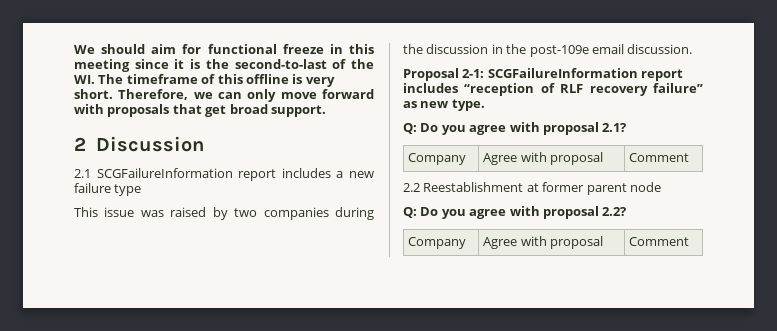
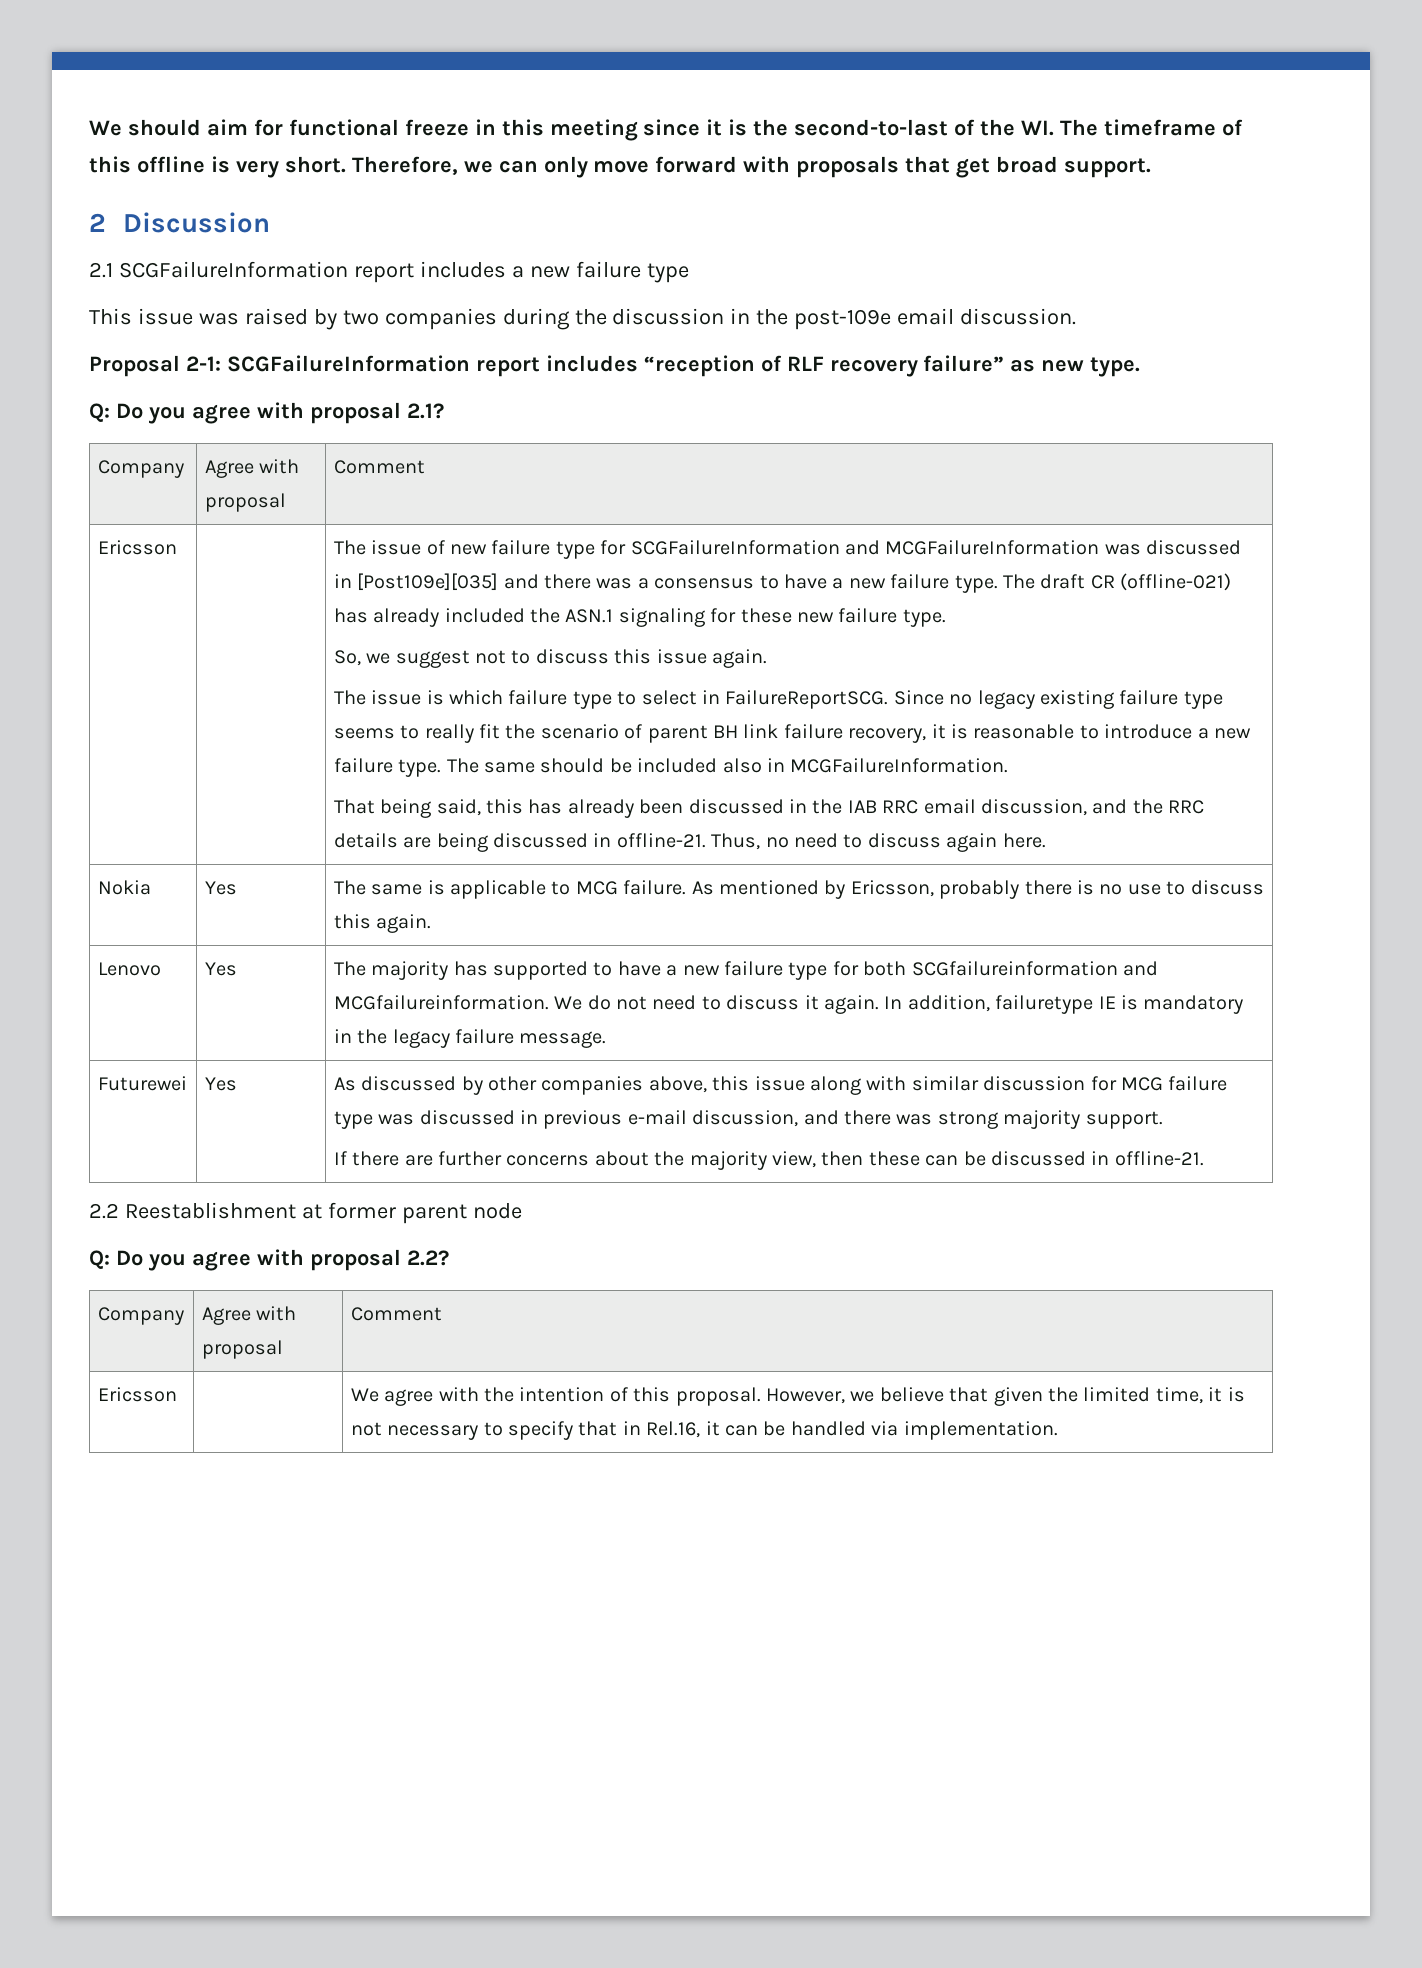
(690, 157) none -> [97,540,177,555] [333,540,1242,559] [333,573,1232,593] [333,608,946,627] [333,649,768,668] [333,690,1223,709] [333,724,1252,743] [333,758,1009,777] [333,799,1205,818] [333,833,1046,852] [97,880,151,895] [204,881,237,895] [333,880,1264,899] [333,914,432,933] [97,962,161,976] [204,962,237,976] [333,961,1159,980] [333,995,1244,1014] [333,1029,607,1048] [97,1076,187,1091] [204,1077,237,1091] [333,1076,1228,1095] [333,1110,1163,1129] [333,1151,1204,1170] // Ericsson | | The issue of new failure type for SCGFailureInformation and MCGFailureInformation was discussed in [Post109e][035] and there was a consensus to have a new failure type. The draft CR (offline-021) has already included the ASN.1 signaling for these new failure type. // So, we suggest not to discuss this issue again. // The issue is which failure type to select in FailureReportSCG. Since no legacy existing failure type seems to really fit the scenario of parent BH link failure recovery, it is reasonable to introduce a new failure type. The same should be included also in MCGFailureInformation. // That being said, this has already been discussed in the IAB RRC email discussion, and the RRC details are being discussed in offline-21. Thus, no need to discuss again here. // Nokia | Yes | The same is applicable to MCG failure. As mentioned by Ericsson, probably there is no use to discuss this again. // Lenovo | Yes | The majority has supported to have a new failure type for both SCGfailureinformation and MCGfailureinformation. We do not need to discuss it again. In addition, failuretype IE is mandatory in the legacy failure message. // Futurewei | Yes | As discussed by other companies above, this issue along with similar discussion for MCG failure type was discussed in previous e-mail discussion, and there was strong majority support. // If there are further concerns about the majority view, then these can be discussed in offline-21.
(690, 241) none -> [97,1387,177,1402] [350,1387,1245,1406] [350,1421,1058,1440] // Ericsson | | We agree with the intention of this proposal. However, we believe that given the limited time, it is not necessary to specify that in Rel.16, it can be handled via implementation.

